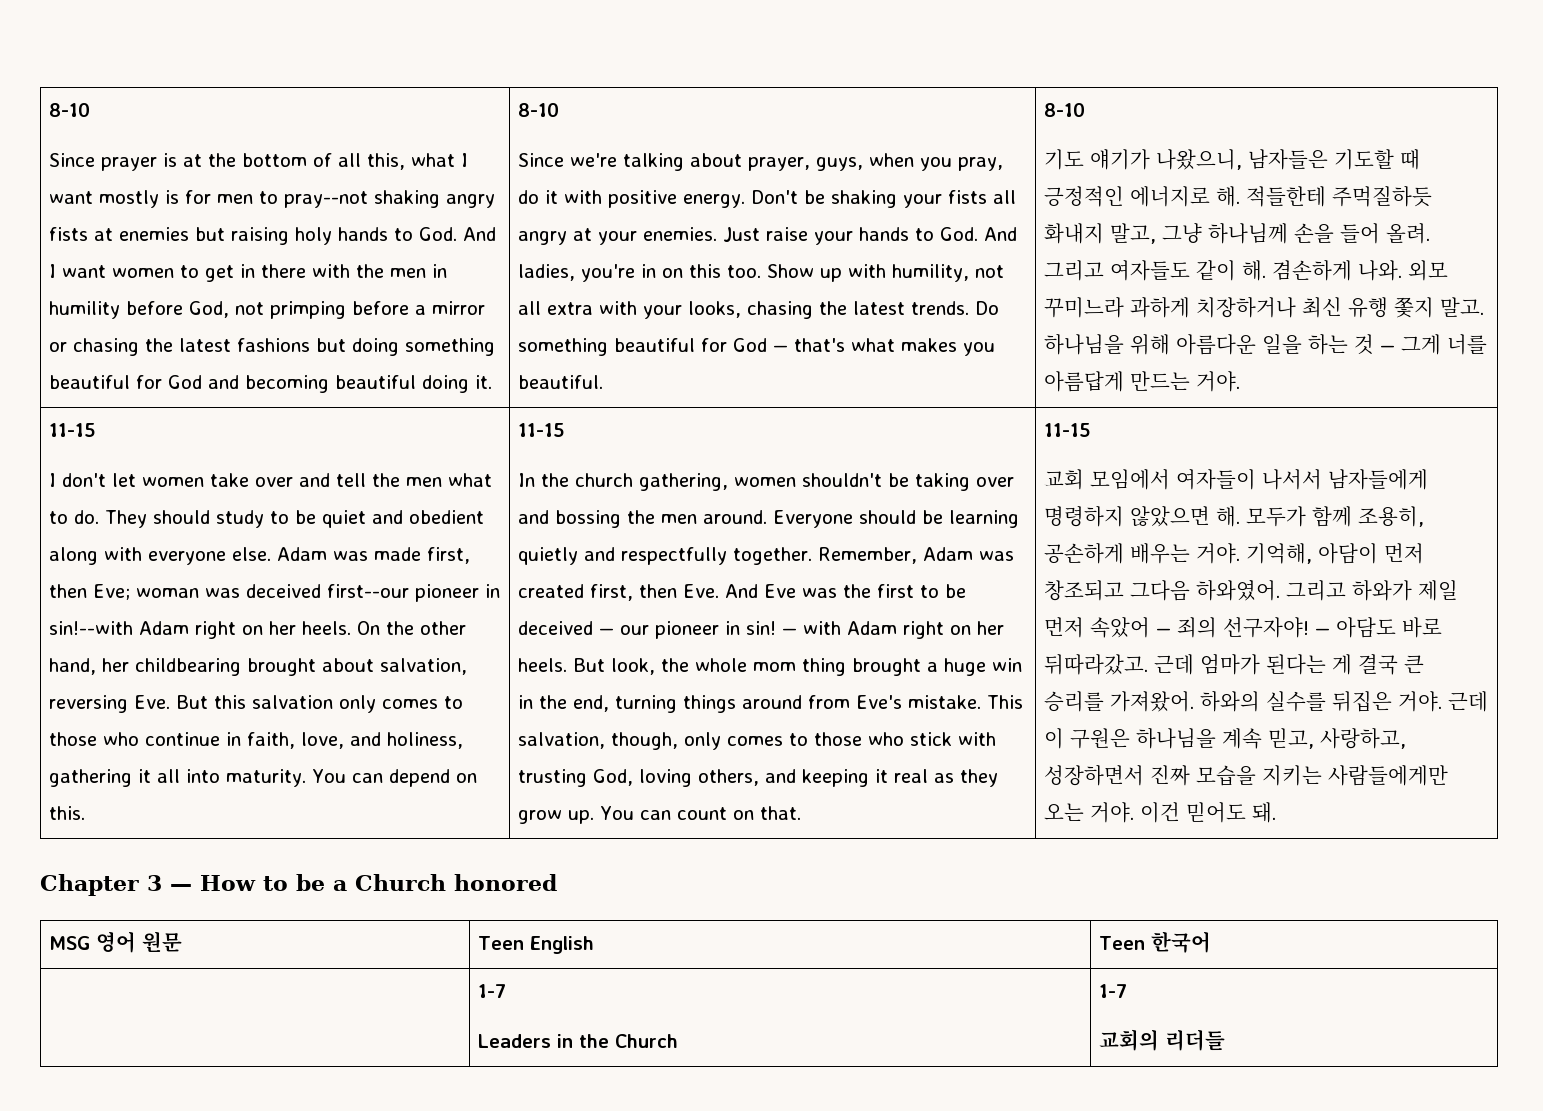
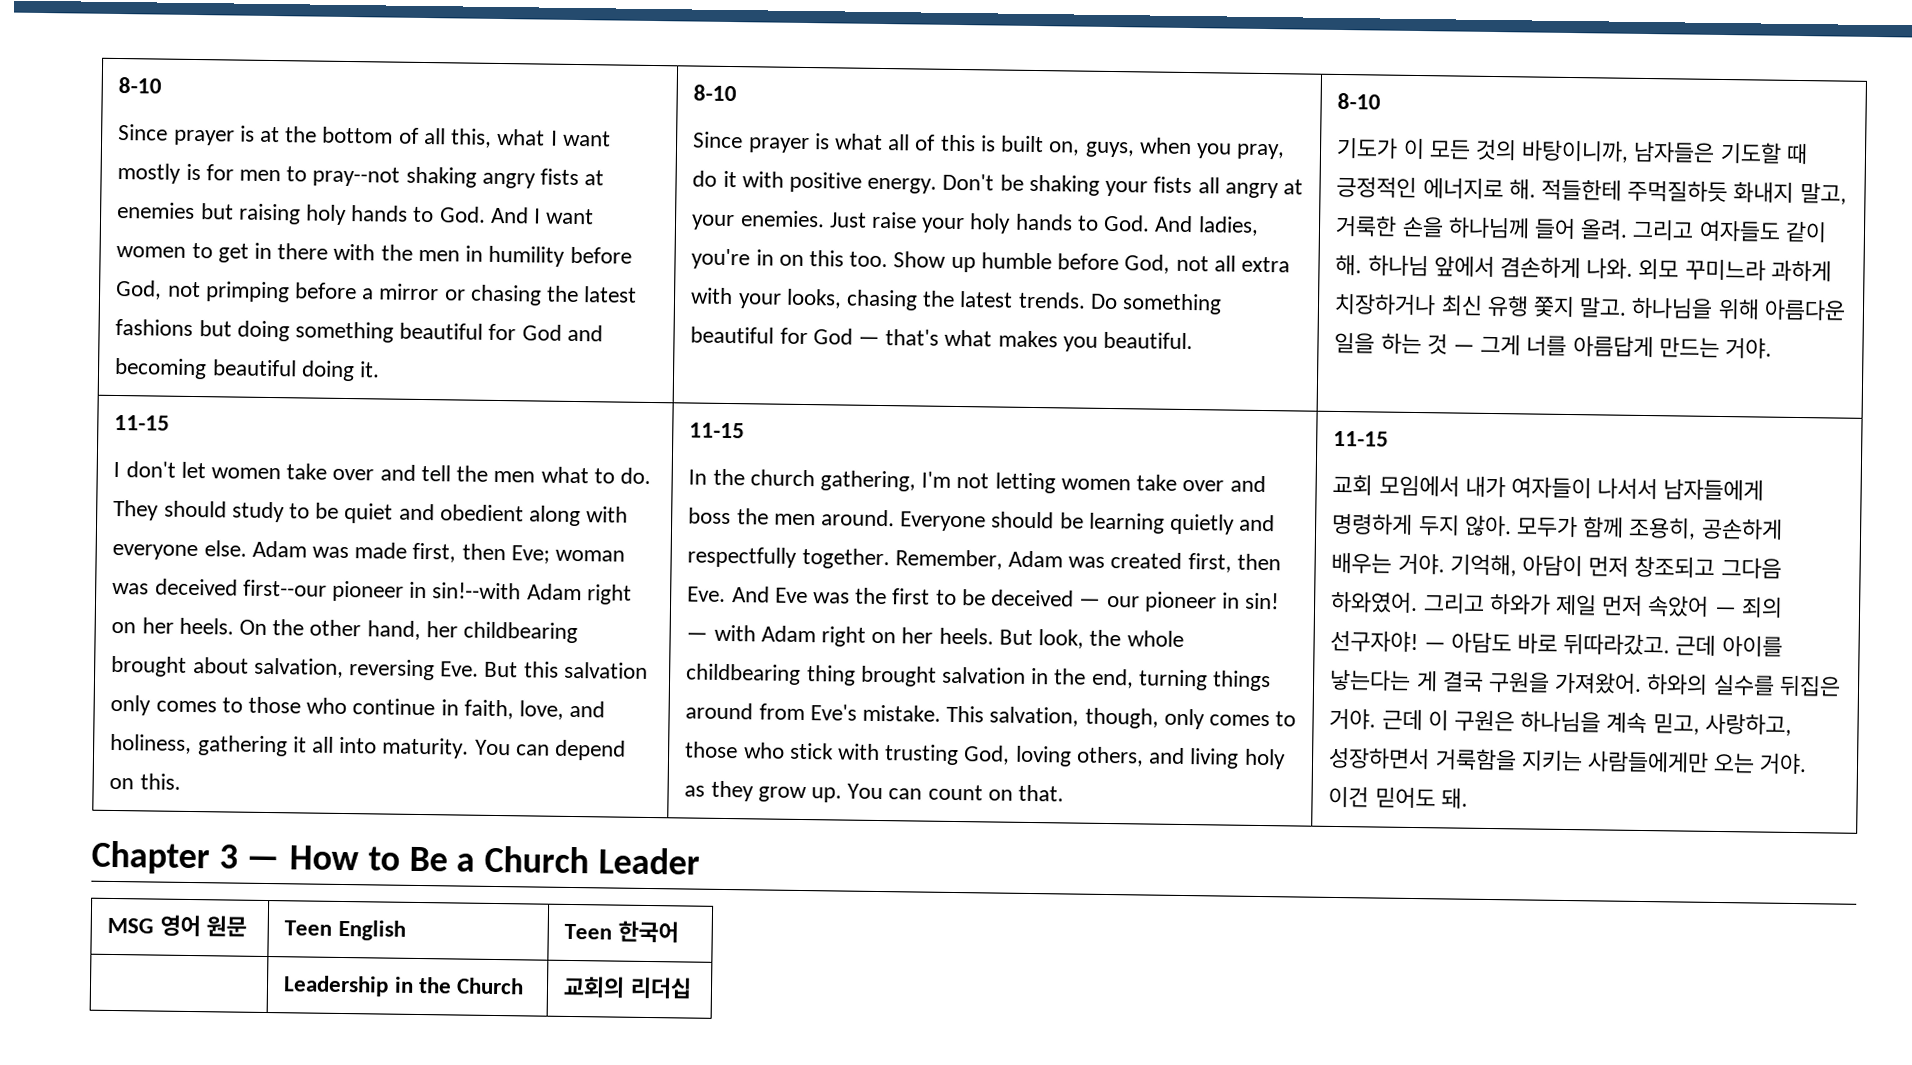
[569,153,810,171] we're talking about prayer, -> [747,133,1081,156] prayer is what all of this is built on,
(853, 238) none -> [969,213,1012,234] holy
[847,264,969,282] with humility, -> [980,252,1171,274] humble before God,
[1043,149,1242,170] 기도 얘기가 나왔으니, -> [1336,136,1630,163] 기도가 이 모든 것의 바탕이니까,
[1161,223,1334,244] 그냥 하나님께 손을 -> [1335,214,1530,239] 거룩한 손을 하나님께
(1266, 270) none -> [1367,254,1495,278] 하나님 앞에서
[733,473,1014,491] [517,510,621,528] women shouldn't be taking over and bossing -> [921,471,1266,494] [688,507,732,525] I'm not letting women take over and boss
[752,662,796,672] mom -> [686,663,802,685] childbearing
[926,658,1022,676] a huge win -> [942,666,1027,684] salvation
[801,769,928,787] keeping it real -> [1189,748,1286,770] living holy
(1170, 479) none -> [1464,475,1506,498] 내가
[1043,506,1240,527] 명령하지 않았으면 해. -> [1332,512,1512,537] 명령하게 두지 않아.
[1199,654,1424,675] [1043,691,1104,712] 엄마가 된다는 게 결국 큰 승리를 -> [1721,635,1783,657] [1329,668,1551,693] 아이를 낳는다는 게 결국 구원을
[1149,765,1256,786] 진짜 모습을 -> [1434,748,1517,771] 거룩함을
[296,874,325,891] be -> [408,846,448,872] Be
[454,874,557,891] honored -> [597,847,700,875] Leader
[477,984,506,998] [477,1034,551,1048] 1-7 // Leaders -> [283,975,390,997] Leadership
[1098,984,1127,998] [1098,1029,1225,1051] 1-7 // 교회의 리더들 -> [563,975,692,1000] 교회의 리더십

